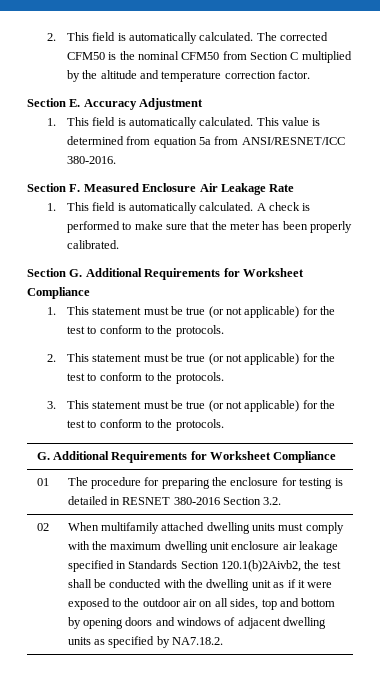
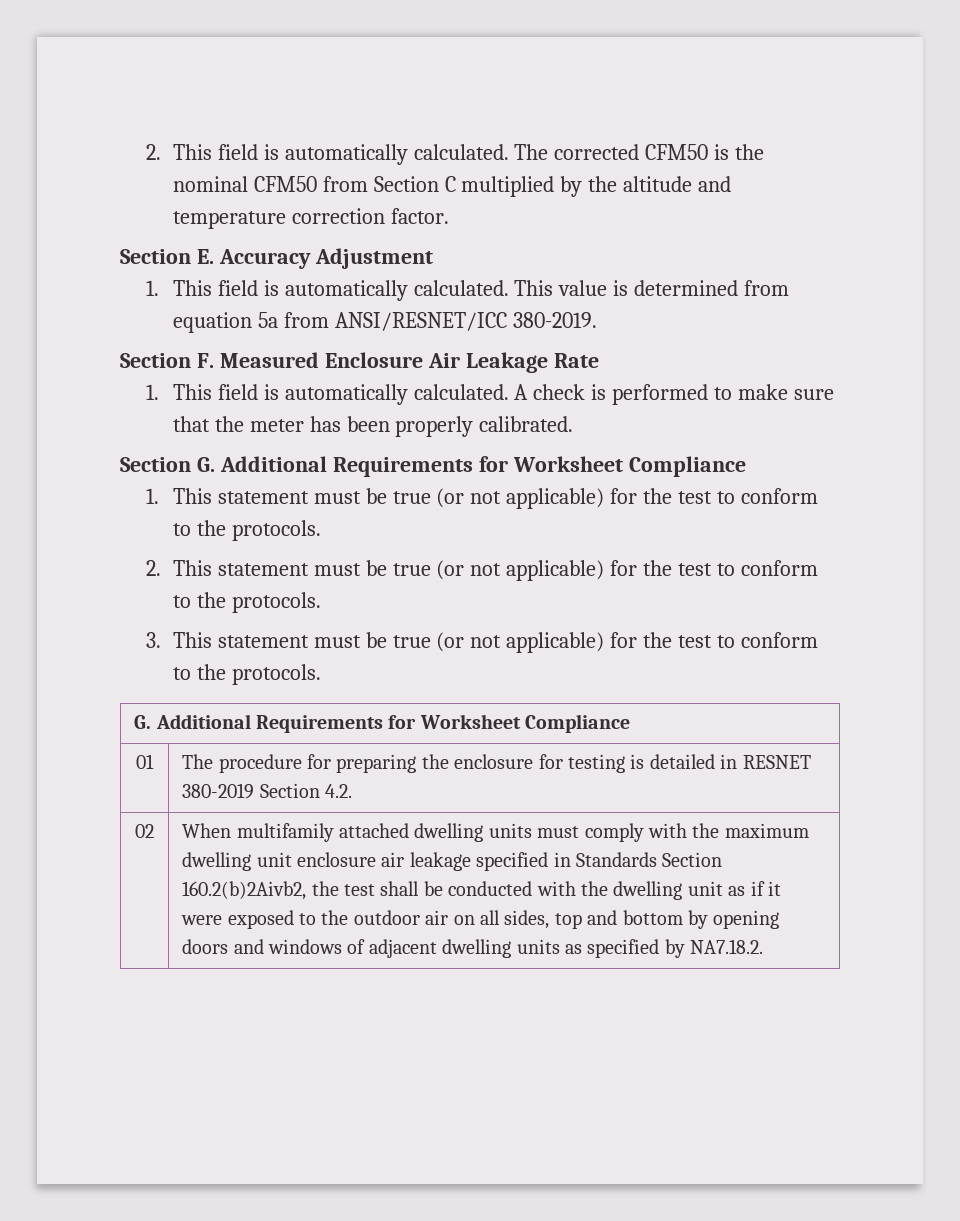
[66,156,116,164] 380-2016. -> [512,312,597,328] 380-2019.
[173,497,282,505] 380-2016 Section 3.2. -> [182,783,353,799] 380-2019 Section 4.2.
[220,560,301,572] 120.1(b)2Aivb2, -> [182,881,307,900] 160.2(b)2Aivb2,

